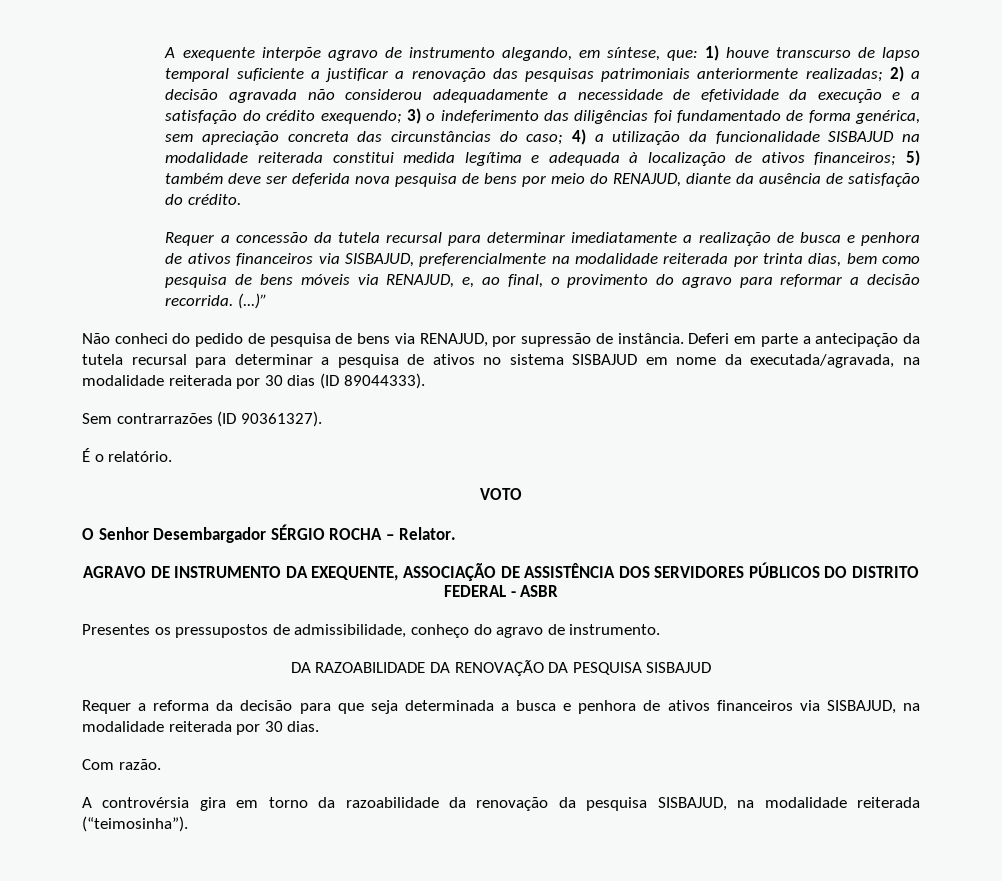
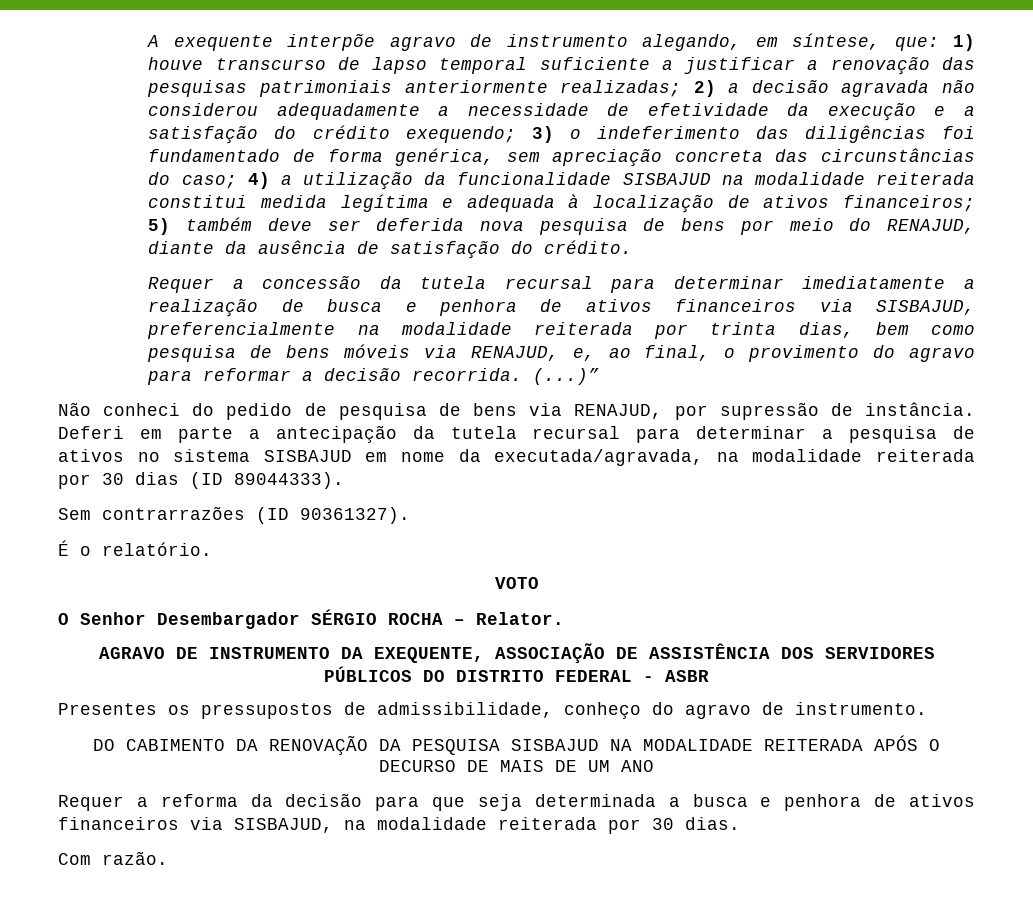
[290,662,426,673] DA RAZOABILIDADE -> [93,739,225,751] DO CABIMENTO
(712, 667) none -> [610,735,940,751] [379,760,654,772] NA MODALIDADE REITERADA APÓS O DECURSO DE MAIS DE UM ANO
[82,797,921,811] [82,816,188,832] // A controvérsia gira em torno da razoabilidade da renovação da pesquisa SISBAJUD, na modalidade reiterada (“teimosinha”). -> (168, 858) none

